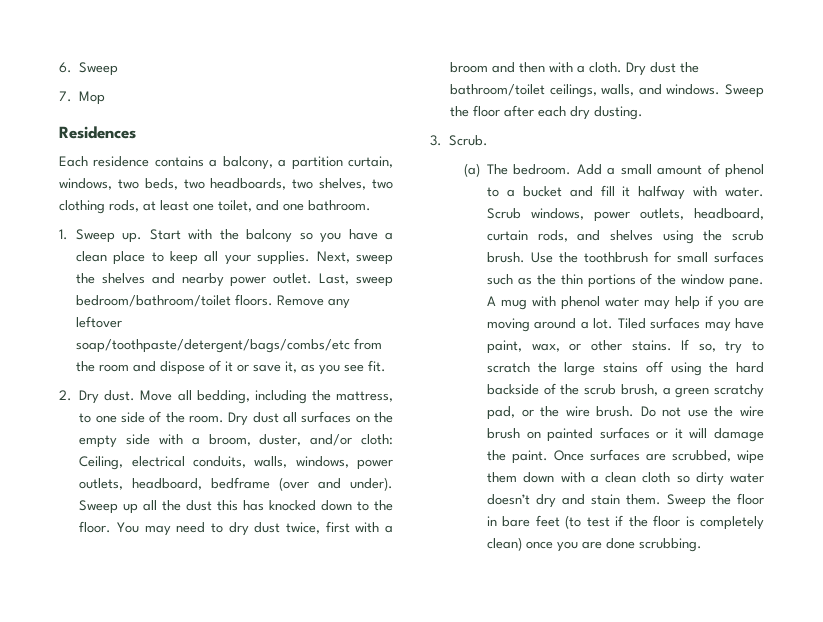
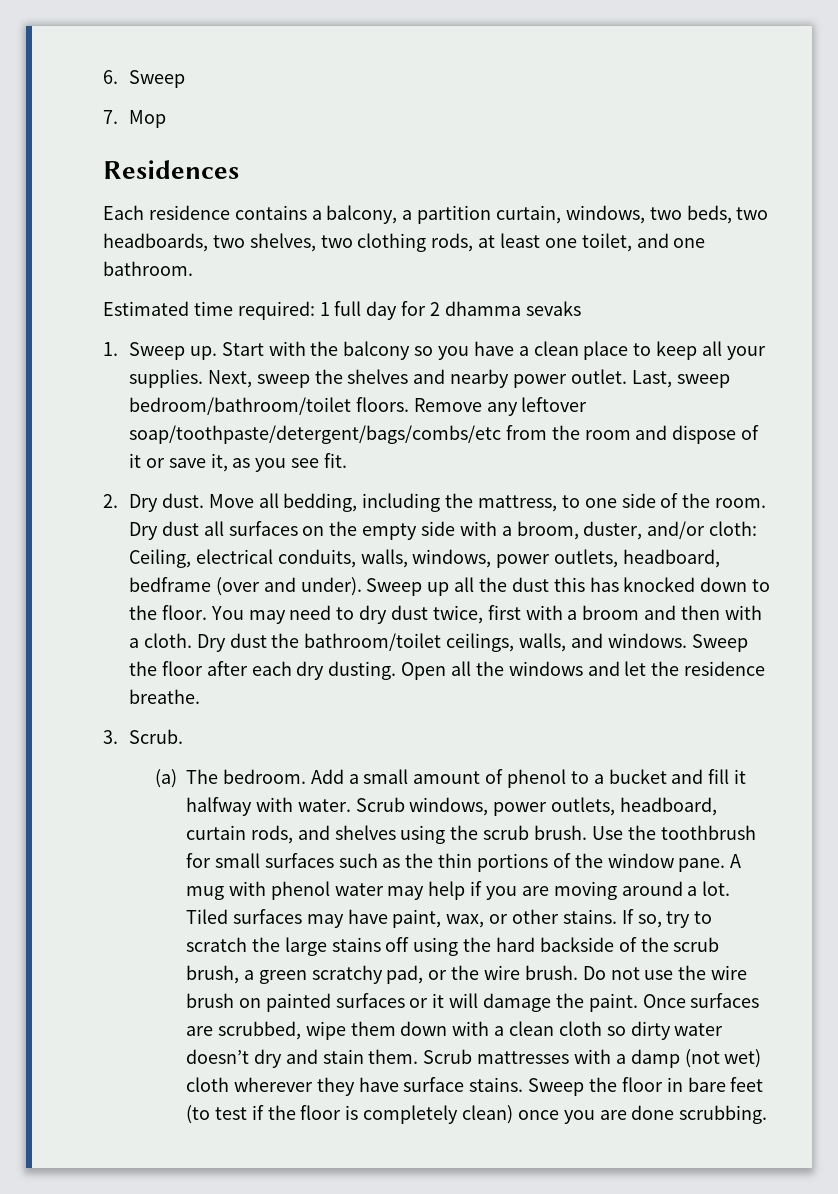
(371, 205) none -> [103,301,581,320] // Estimated time required: 1 full day for 2 dhamma sevaks
(644, 113) none -> [401,661,766,680] [128,689,200,704] Open all the windows and let the residence breathe.
(662, 499) none -> [423,1049,762,1068] [185,1077,524,1096] Scrub mattresses with a damp (not wet) cloth wherever they have surface stains.

